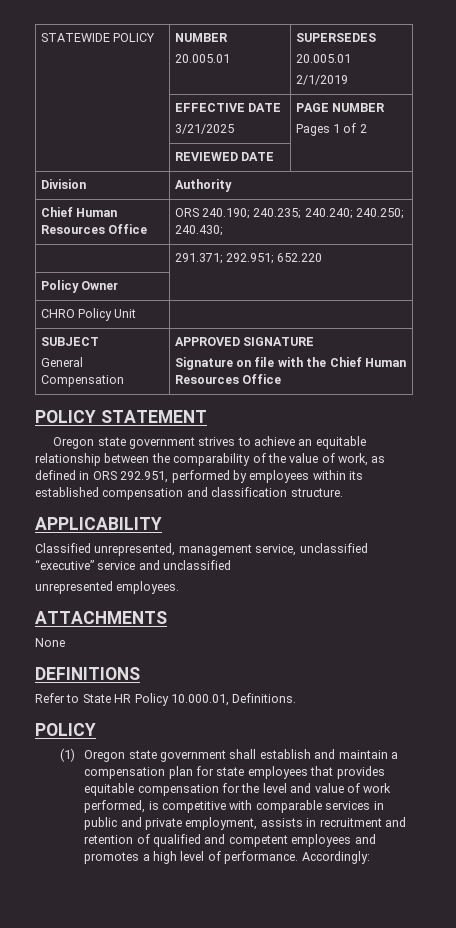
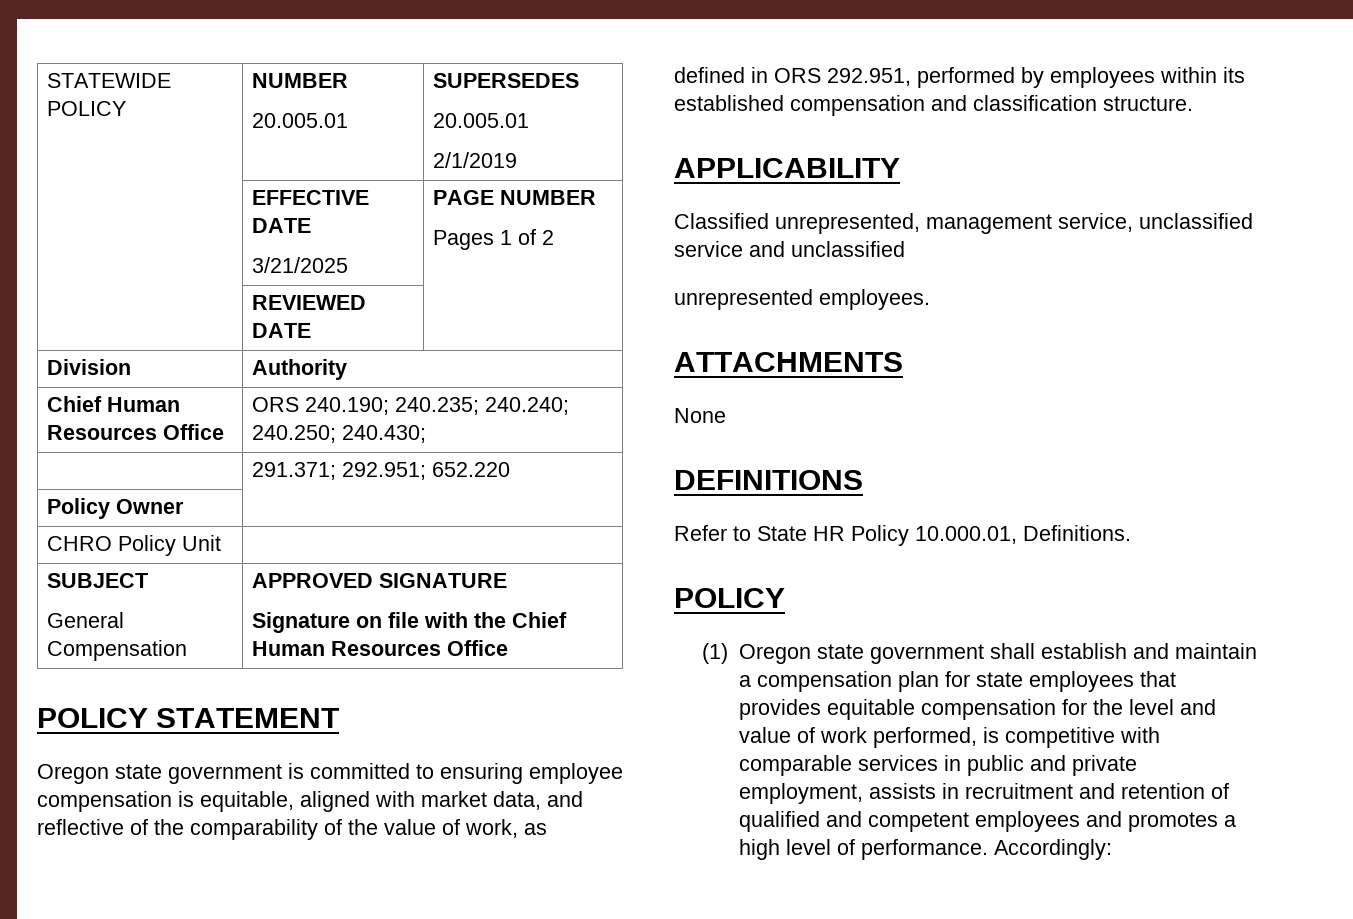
[198,436,366,449] [35,453,150,466] strives to achieve an equitable relationship between -> [288,763,623,784] [37,791,583,812] [37,819,148,835] is committed to ensuring employee compensation is equitable, aligned with market data, and reflective of
[35,559,94,570] “executive” -> (1253, 221) none

